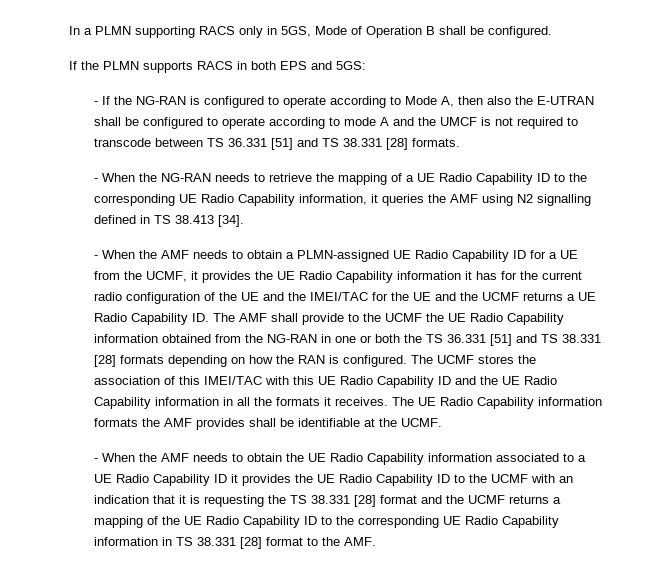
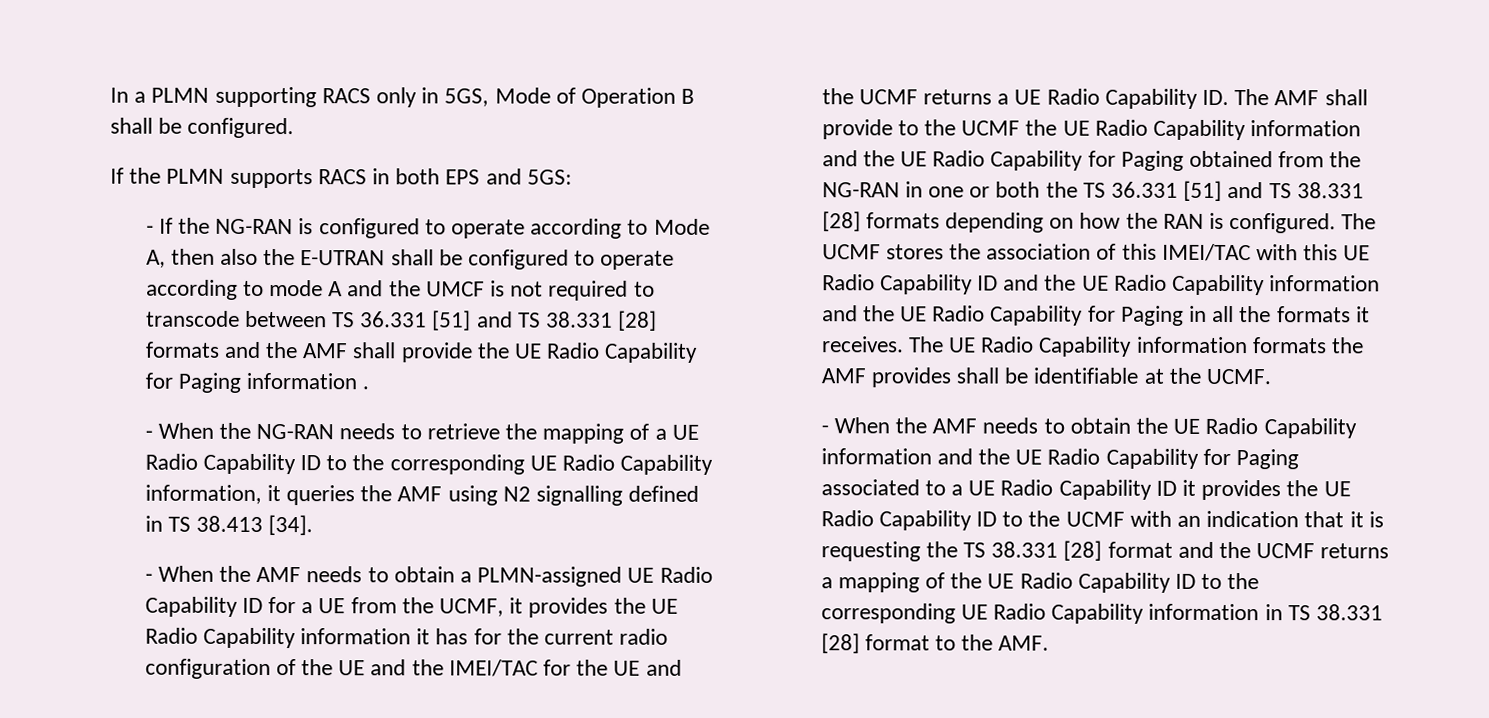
[412,138,461,147] formats. -> [145,341,699,363] [144,372,370,393] formats and the AMF shall provide the UE Radio Capability for Paging information .
(159, 338) none -> [821,150,1184,171] and the UE Radio Capability for Paging
(220, 401) none -> [821,305,1184,326] and the UE Radio Capability for Paging
(493, 457) none -> [936,448,1299,470] and the UE Radio Capability for Paging

